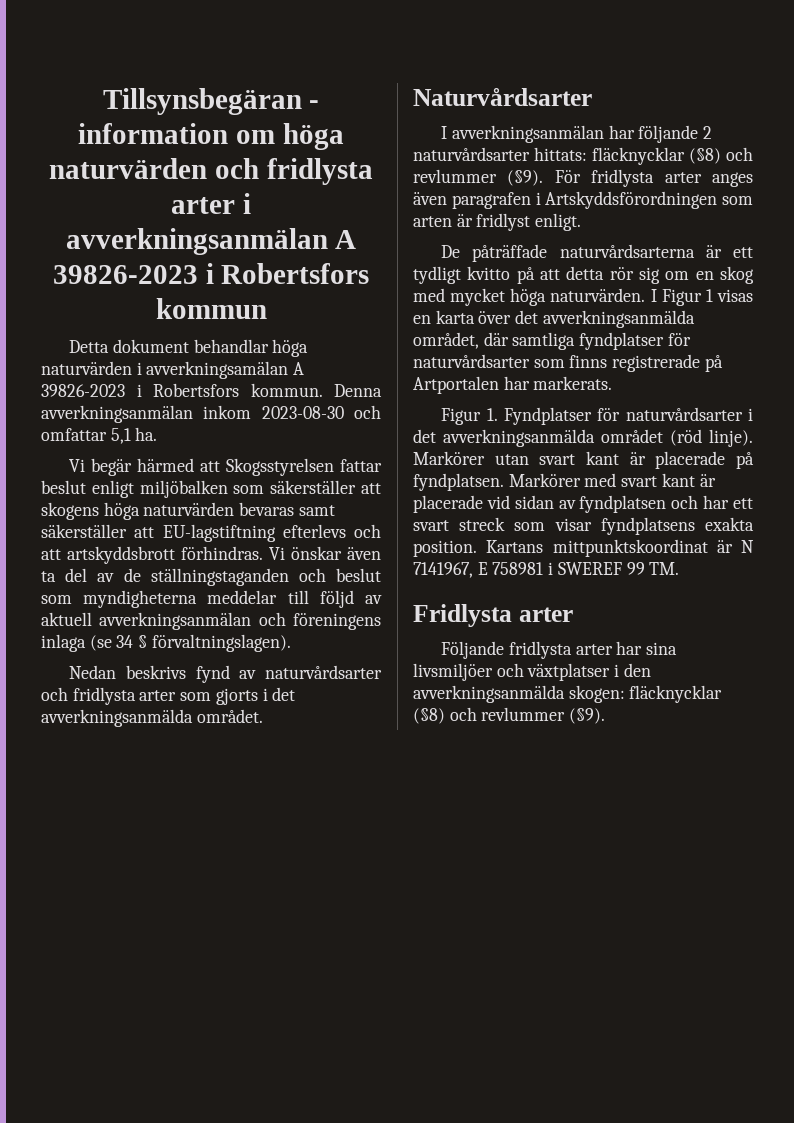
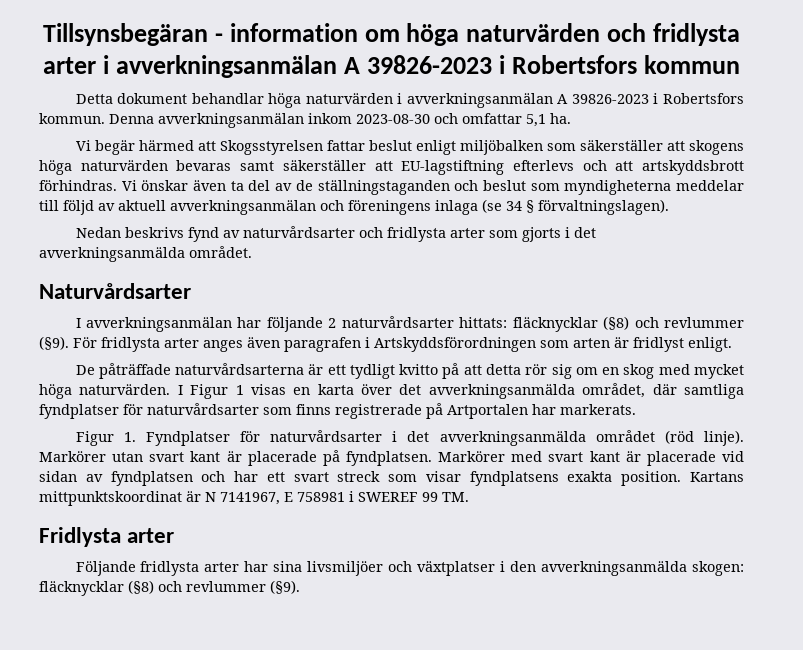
[146,361,289,379] avverkningsamälan -> [406,93,553,108] avverkningsanmälan

